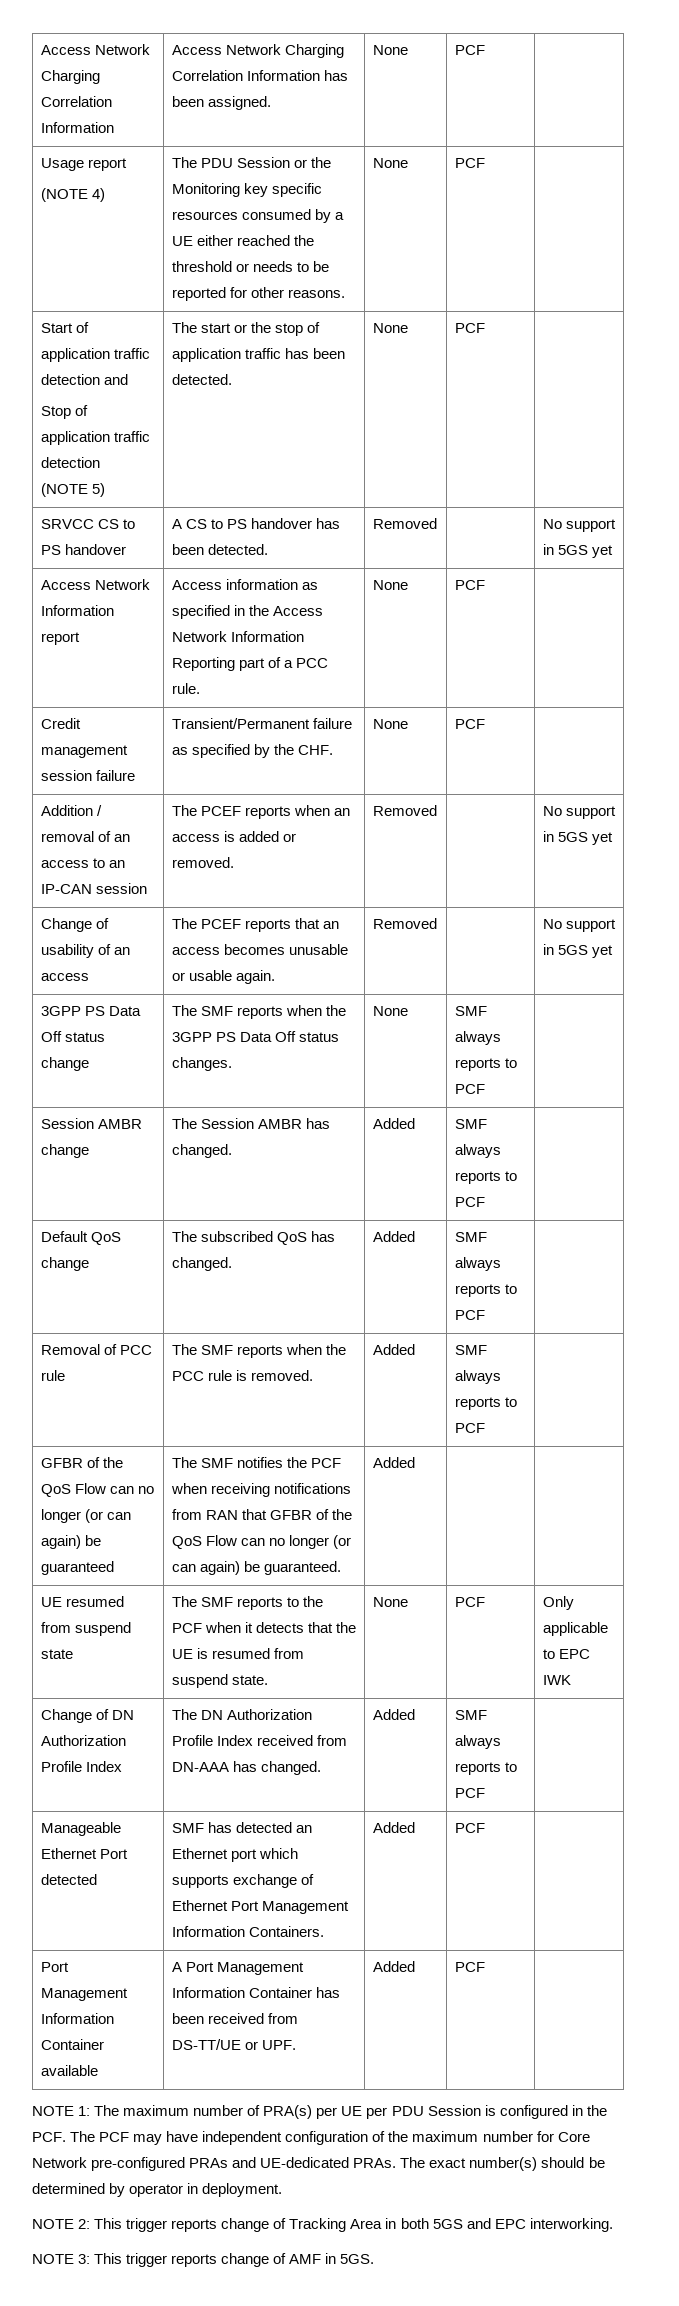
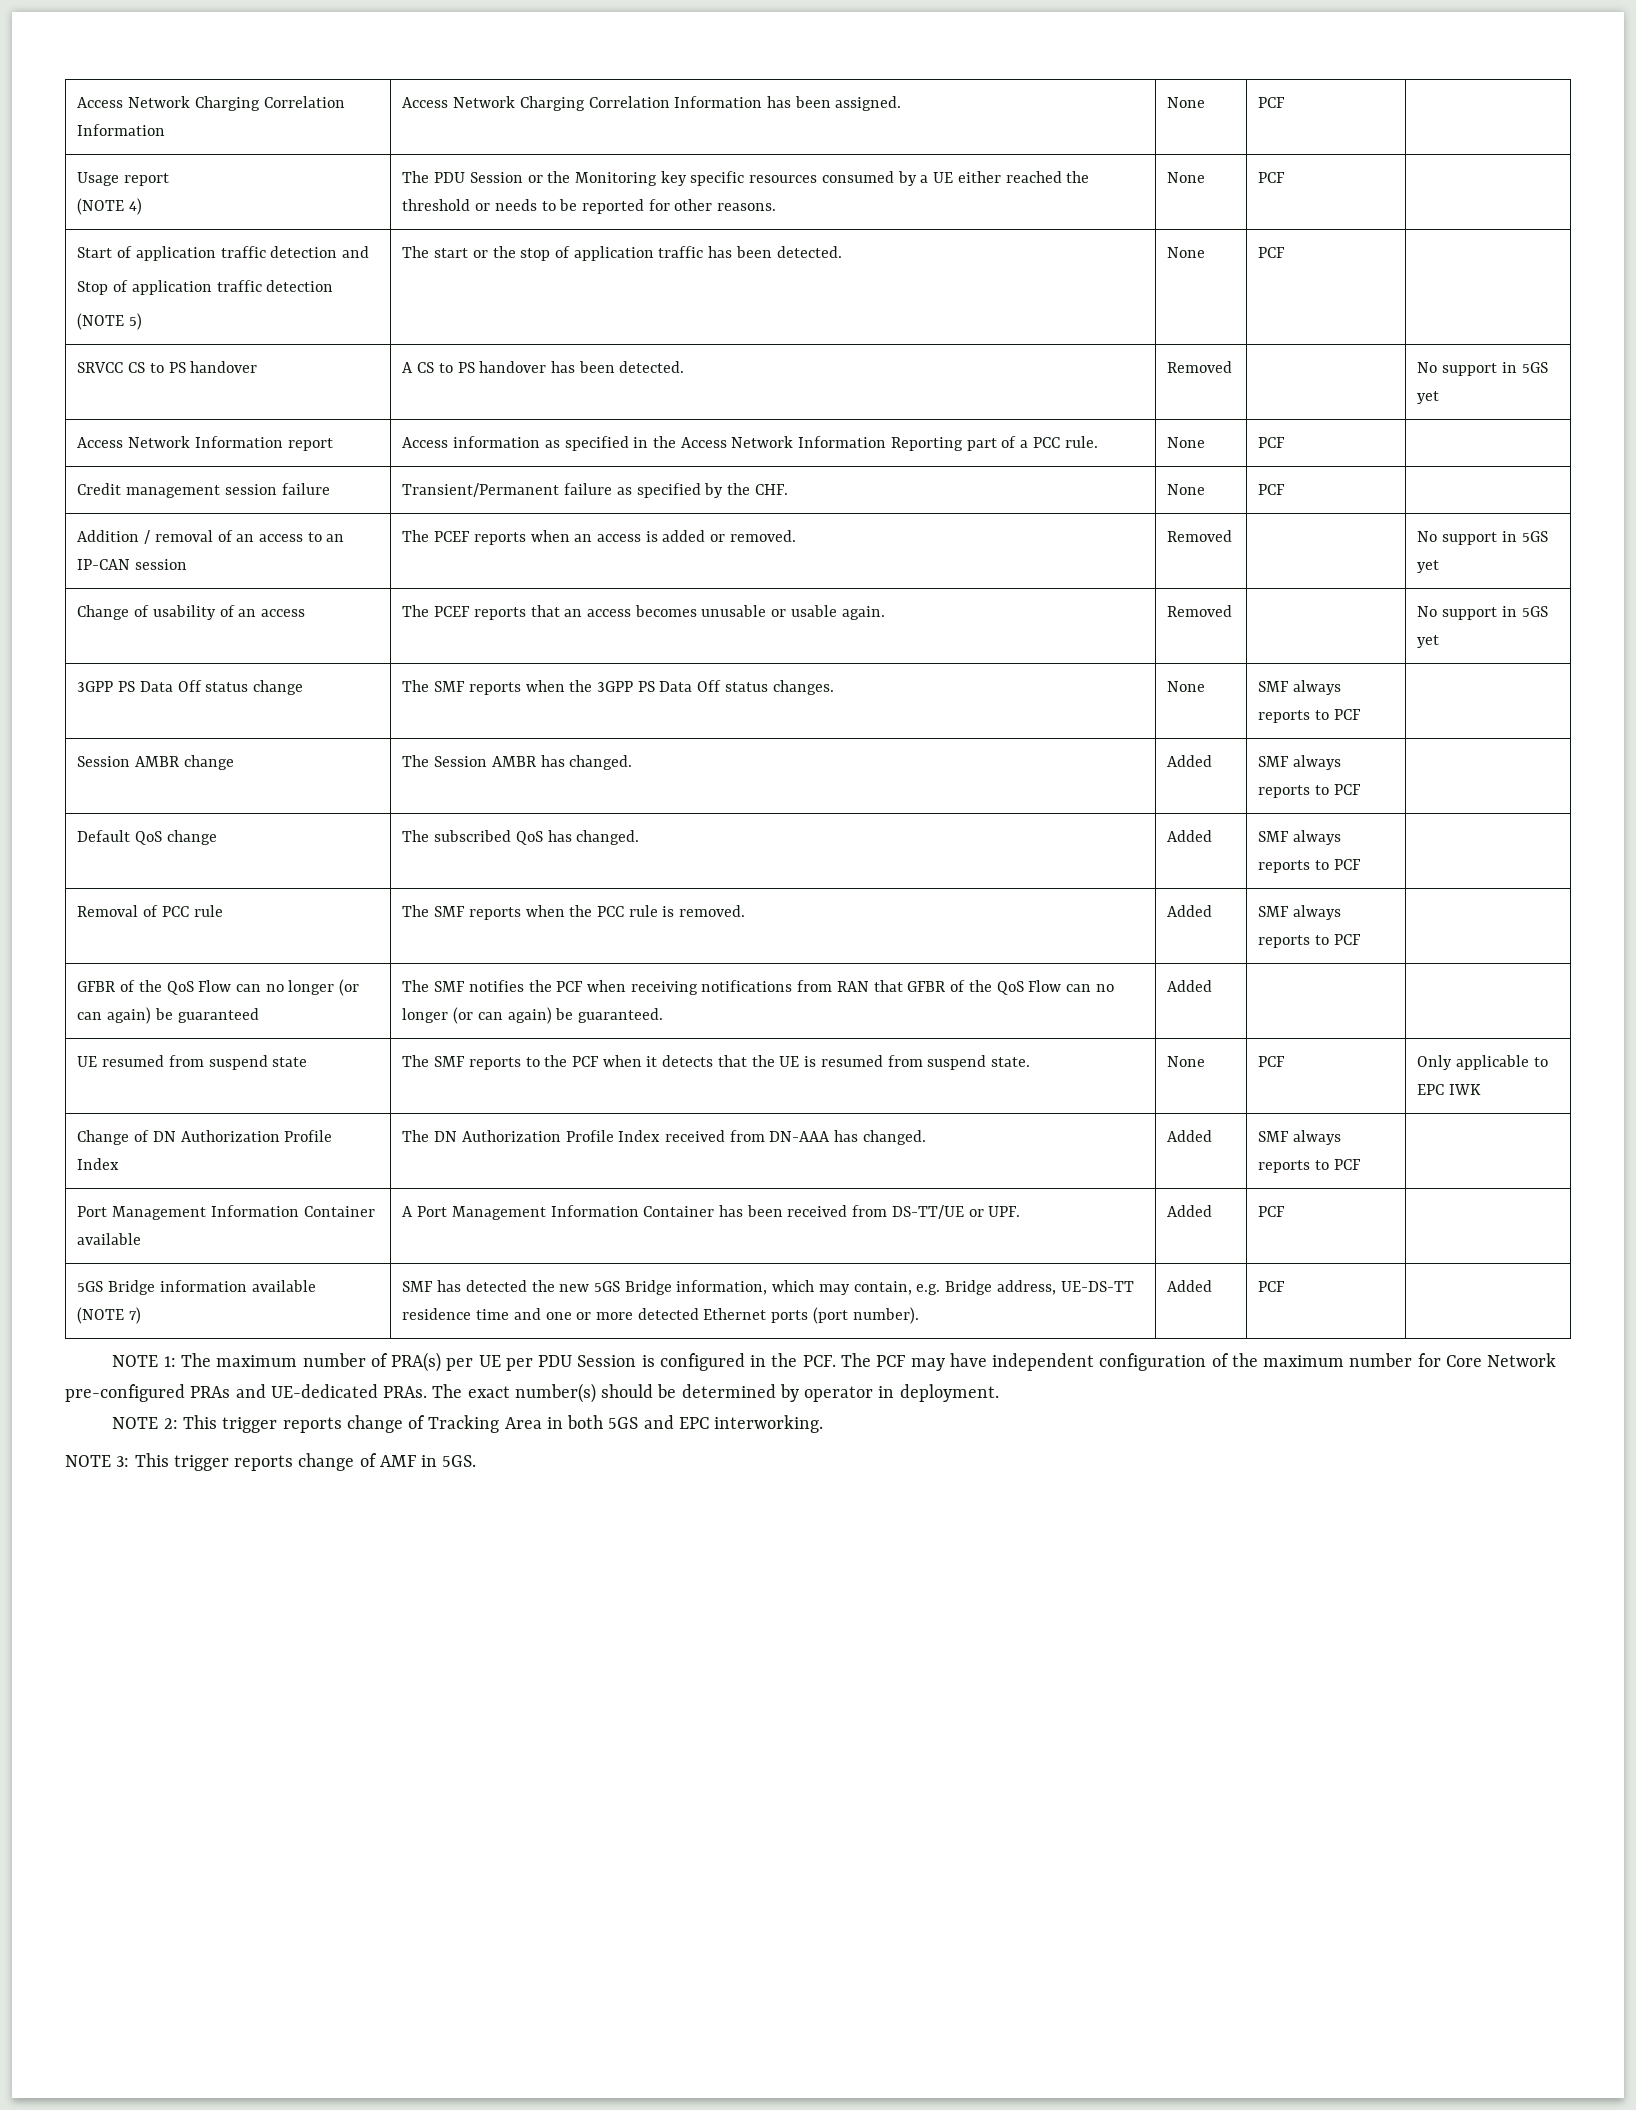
[40,1822,121,1836] [40,1848,128,1859] [40,1874,97,1885] [171,1822,312,1833] [171,1848,298,1862] [171,1874,314,1888] [171,1900,349,1914] [171,1926,324,1937] [372,1822,415,1833] [454,1823,485,1833] // Manageable Ethernet Port detected | SMF has detected an Ethernet port which supports exchange of Ethernet Port Management Information Containers. | Added | PCF | -> (1361, 1164) none
(485, 1967) none -> [77,1280,316,1295] [77,1307,142,1324] [402,1280,1134,1295] [402,1307,919,1324] [1167,1280,1213,1292] [1258,1281,1286,1292] // 5GS Bridge information available // (NOTE 7) | SMF has detected the new 5GS Bridge information, which may contain, e.g. Bridge address, UE-DS-TT residence time and one or more detected Ethernet ports (port number). | Added | PCF |

